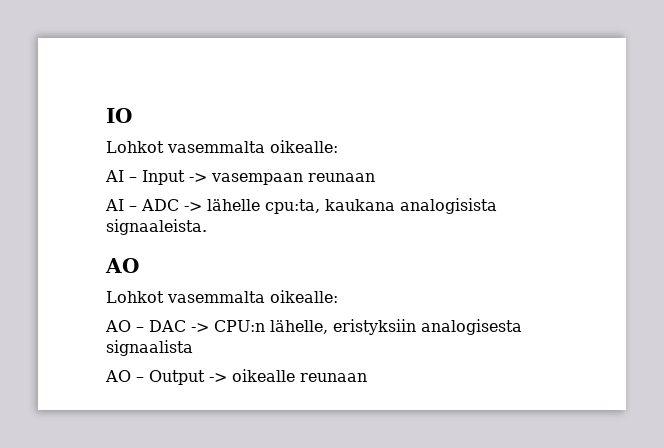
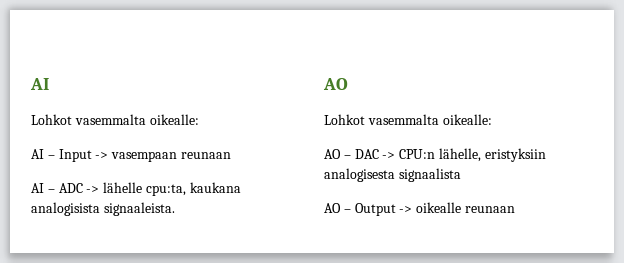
[106,108,132,123] IO -> [30,78,49,90] AI

